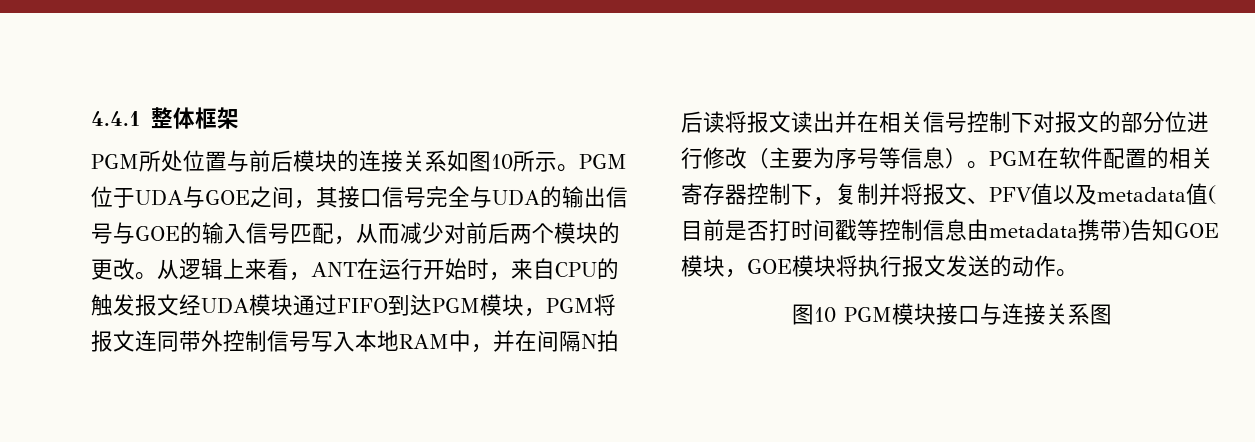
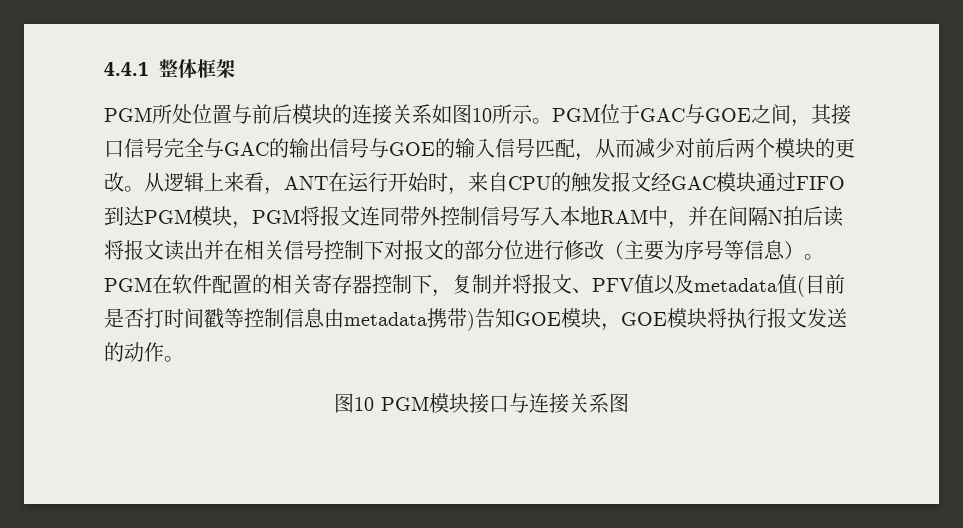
[135,189,183,206] UDA -> [640,108,685,122] GAC
[492,189,540,206] UDA -> [224,142,269,156] GAC
[201,297,249,314] UDA -> [671,176,716,190] GAC

